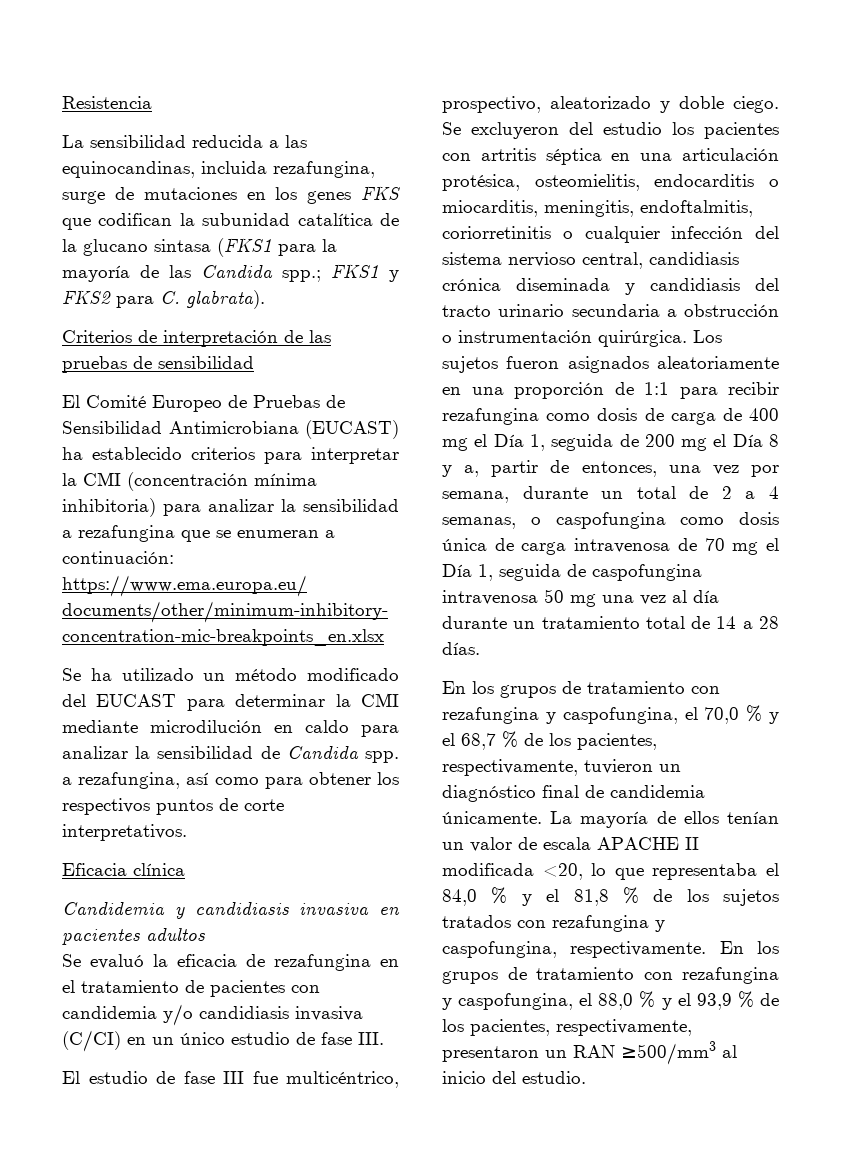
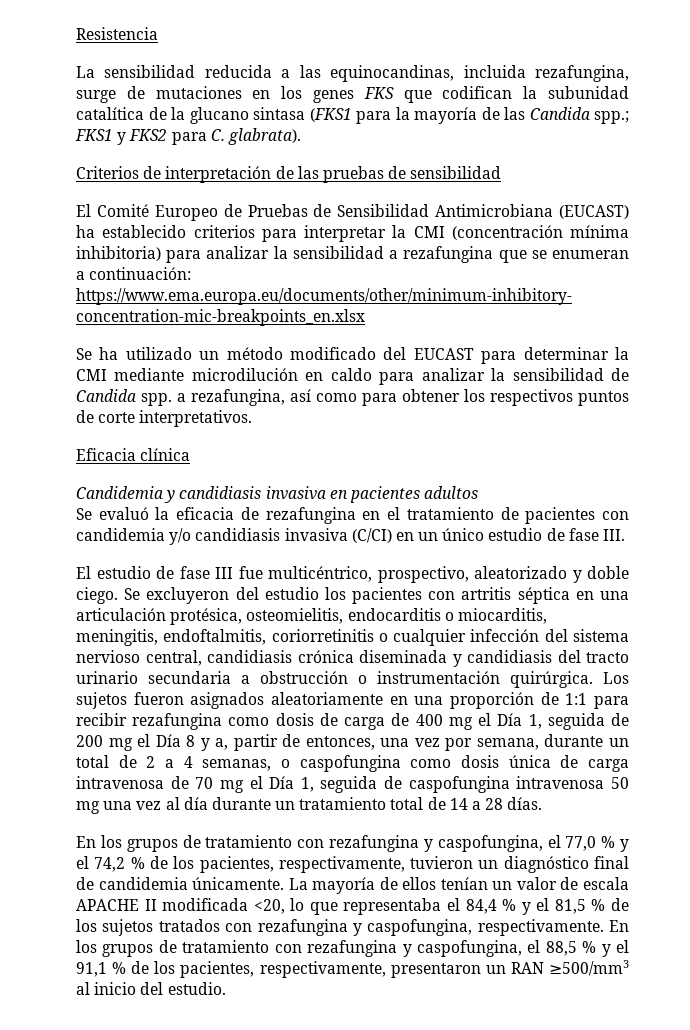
[704,705,779,724] [442,733,496,750] 70,0 % y el 68,7 -> [565,836,629,852] [76,856,126,872] 77,0 % y el 74,2
[442,887,609,906] 84,0 % y el 81,8 -> [465,898,586,915] 84,4 % y el 81,5
[598,991,732,1010] 88,0 % y el 93,9 -> [545,940,629,957] [76,962,107,977] 88,5 % y el 91,1

